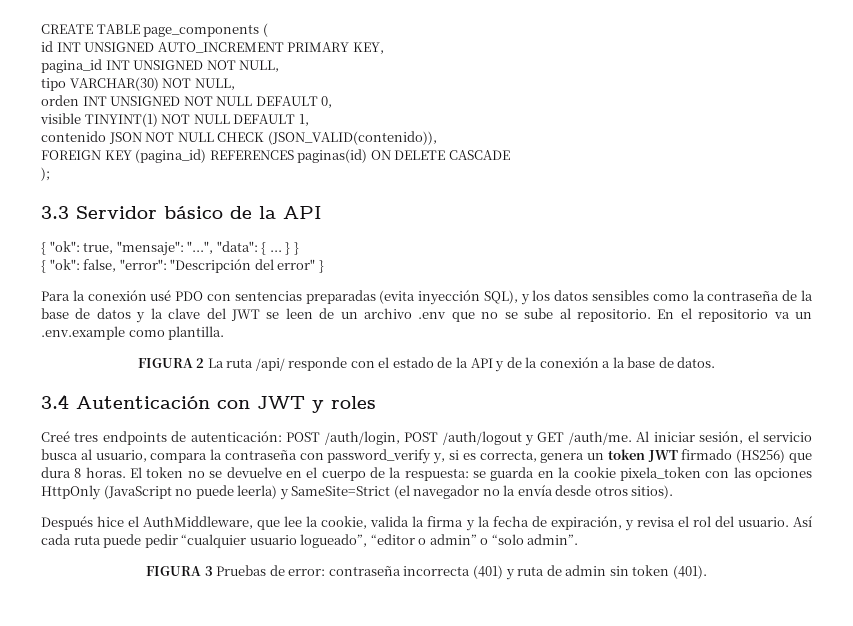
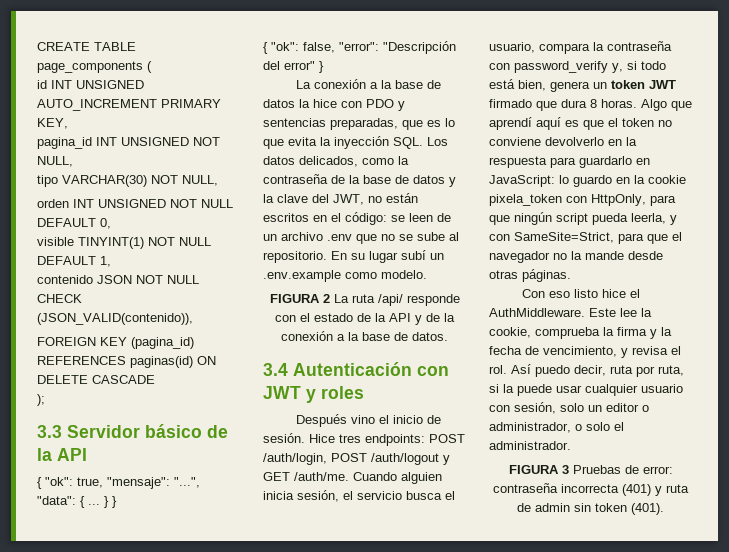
[41,290,650,305] Para la conexión usé PDO con sentencias preparadas (evita inyección SQL), y los datos sensibles -> [295,79,441,89] [263,99,405,111] [263,118,455,130] [263,136,448,149] [263,156,358,167] La conexión a la base de datos la hice con PDO y sentencias preparadas, que es lo que evita la inyección SQL. Los datos delicados,
[230,309,260,321] JWT -> [333,193,418,205] [263,212,387,225] JWT, no están escritos en el código:
[680,308,790,322] el repositorio va -> [351,250,426,263] su lugar subí
[168,326,225,340] plantilla. -> [381,270,427,279] modelo.
[41,431,282,445] Creé tres endpoints de autenticación: -> [295,414,441,427] [263,433,425,446] Después vino el inicio de sesión. Hice tres endpoints:
[636,431,695,442] Al iniciar -> [353,472,442,484] [263,491,294,500] Cuando alguien inicia
[80,449,92,460] al -> [445,491,455,500] el
[462,450,537,462] es correcta, -> [641,61,666,70] [489,79,546,91] todo está bien,
[736,449,786,463] (HS256) -> (532, 103) none
[130,467,535,481] El token no se devuelve en el cuerpo de la respuesta: se guarda -> [641,99,692,111] [489,117,672,130] [489,137,637,146] [489,156,650,168] [489,175,612,187] Algo que aprendí aquí es que el token no conviene devolverlo en la respuesta para guardarlo en JavaScript: lo guardo
[733,467,813,481] [41,485,674,500] [41,516,281,530] las opciones HttpOnly (JavaScript no puede leerla) y SameSite=Strict (el navegador no la envía desde otros sitios). // Después hice el AuthMiddleware, que -> [591,194,676,206] [489,212,677,225] [489,232,682,244] [489,251,663,263] [489,269,571,282] [521,289,640,298] [489,308,616,317] HttpOnly, para que ningún script pueda leerla, y con SameSite=Strict, para que el navegador no la mande desde otras páginas. // Con eso listo hice el AuthMiddleware. Este
[370,516,410,527] valida -> [535,327,600,339] comprueba
[550,516,622,530] expiración, -> [543,346,617,357] vencimiento,
[692,516,812,527] [41,534,579,548] rol del usuario. Así cada ruta puede pedir “cualquier usuario logueado”, “editor o admin” o “solo admin”. -> [489,364,684,377] [489,384,683,396] [489,402,649,414] [489,422,624,433] [489,441,571,450] rol. Así puedo decir, ruta por ruta, si la puede usar cualquier usuario con sesión, solo un editor o administrador, o solo el administrador.

